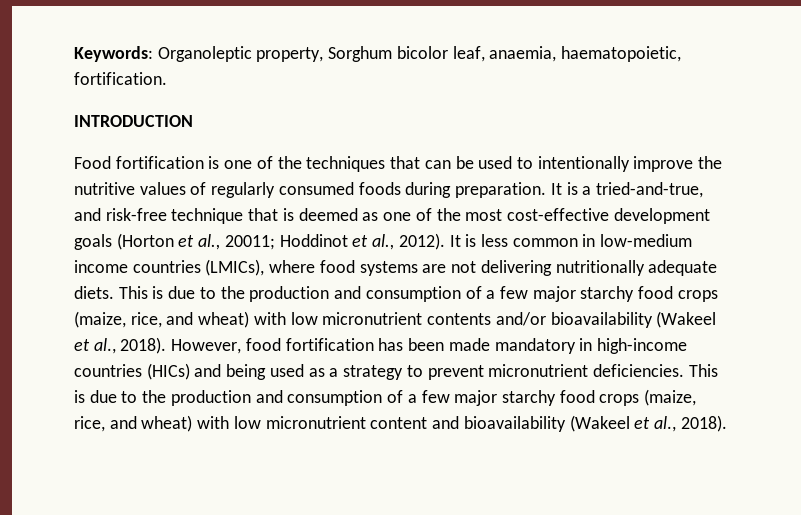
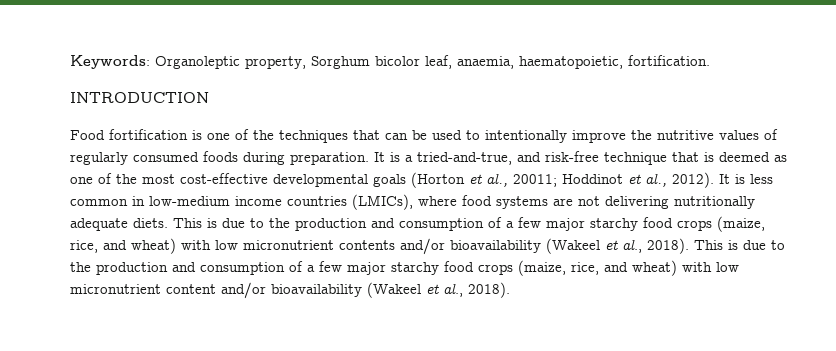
[613,208,710,224] development -> [273,174,368,187] developmental
[171,338,687,354] [74,363,684,380] However, food fortification has been made mandatory in high-income countries (HICs) and being used as a strategy to prevent micronutrient deficiencies. -> (689, 246) none
[432,416,460,429] and -> [221,282,266,299] and/or

